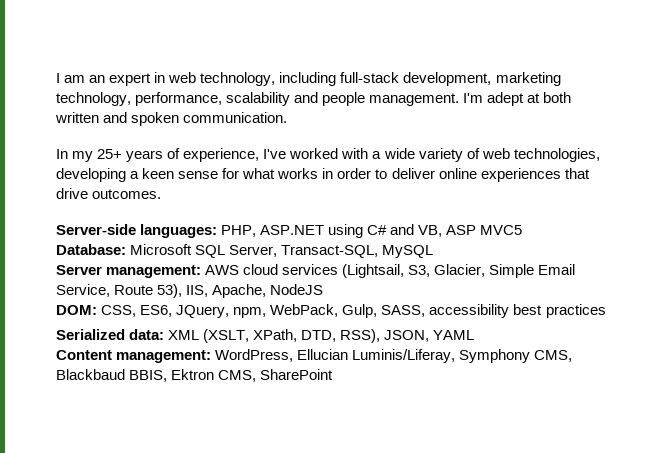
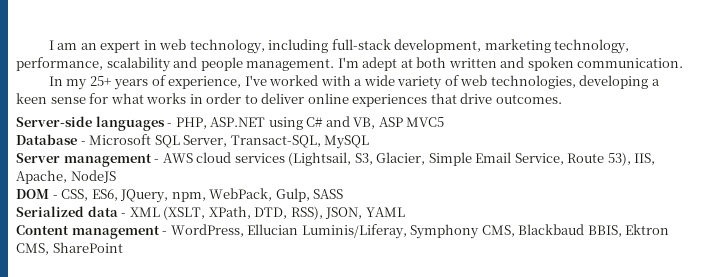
[140,224,218,238] languages: -> [95,116,173,131] languages -
[56,244,126,255] Database: -> [16,134,86,145] Database -
[106,265,202,278] management: -> [63,153,160,167] management -
[56,305,97,315] DOM: -> [16,189,58,199] DOM -
[381,304,606,318] SASS, accessibility best practices -> [313,189,344,199] SASS
[129,329,165,340] data: -> [87,206,127,217] data -
[116,350,212,363] management: -> [71,225,168,239] management -

